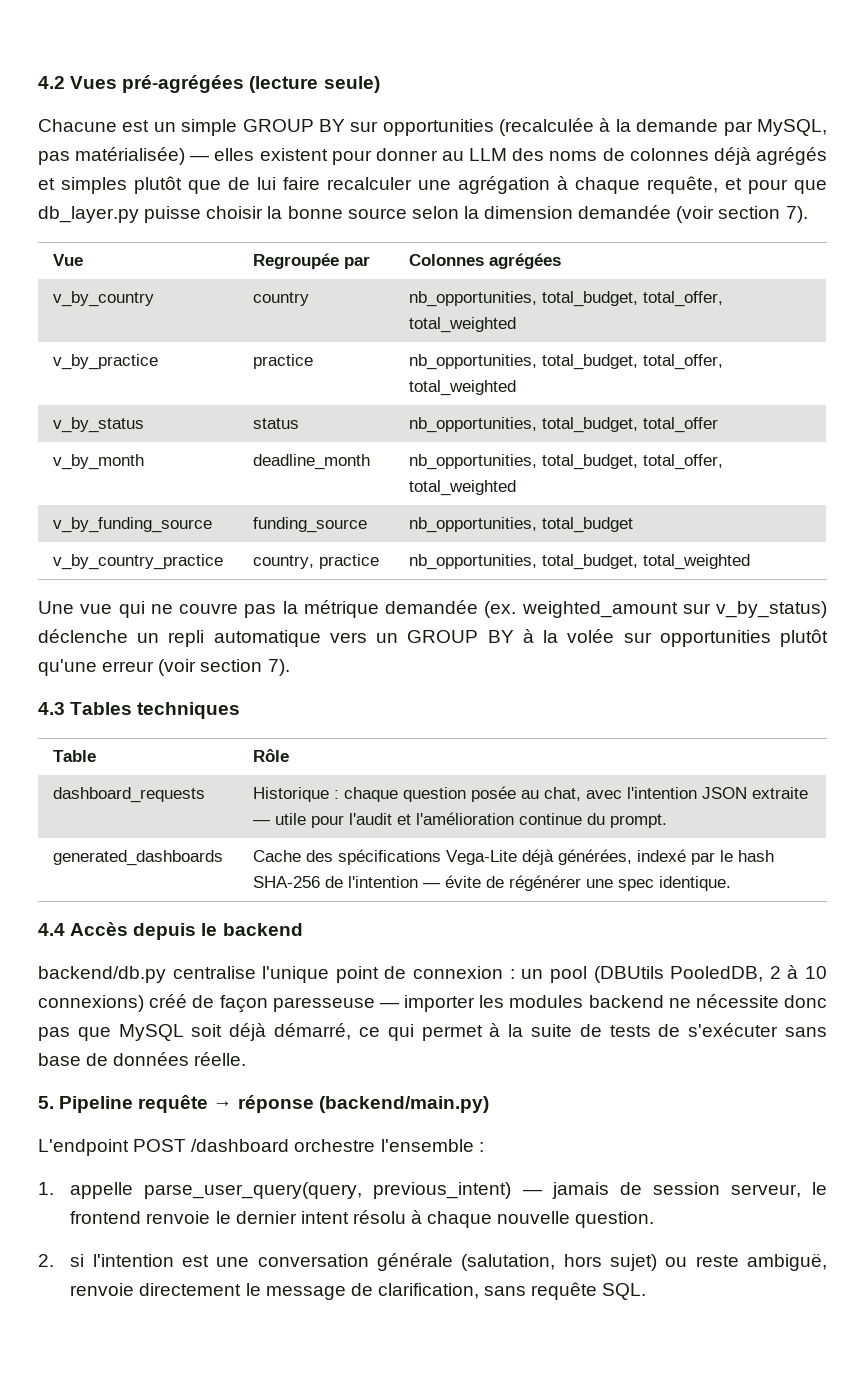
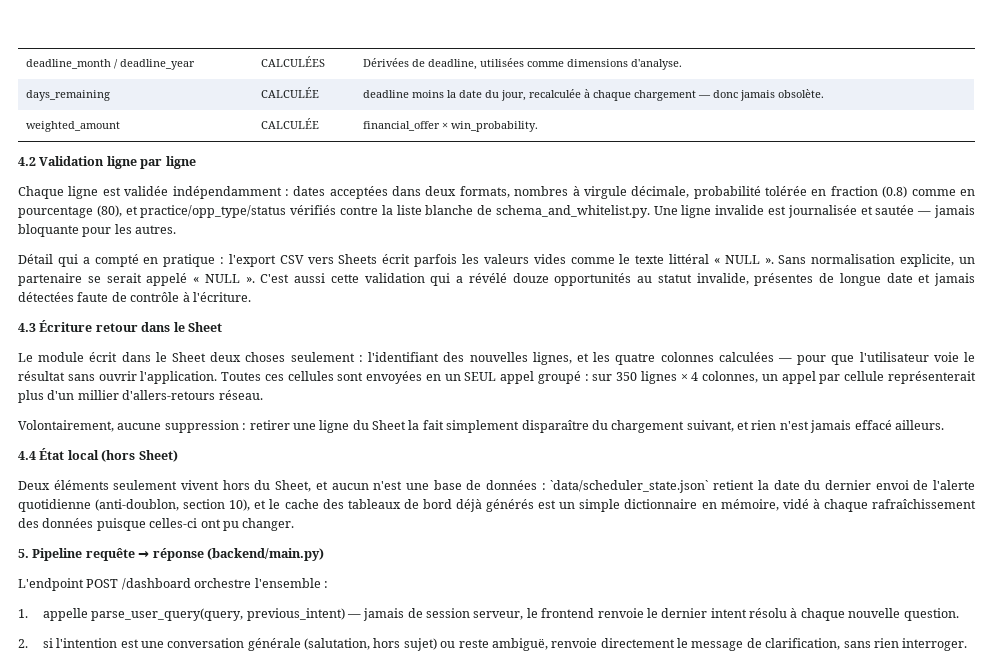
[38,75,380,93] [38,118,827,136] [38,147,827,165] [38,176,827,194] [38,205,808,223] [52,254,83,266] [252,253,370,269] [408,253,561,269] [52,291,154,307] [252,292,309,306] [408,291,723,307] [408,317,516,333] [52,354,158,370] [252,354,313,369] [408,354,723,370] [408,380,516,396] [52,417,144,433] [252,418,299,429] [408,417,718,433] [52,454,144,470] [252,454,370,470] [408,454,723,470] [408,480,516,496] [52,517,212,533] [252,517,367,533] [408,517,633,533] [52,554,223,570] [252,554,379,569] [408,554,750,570] [38,600,827,618] [38,629,829,647] [38,659,290,676] [38,702,241,719] [52,750,96,762] [252,749,289,762] [52,787,205,803] [252,786,808,802] [252,812,667,828] [52,850,223,866] [252,849,774,865] [252,875,731,891] [38,922,303,940] [38,965,828,983] [38,994,827,1013] [38,1023,827,1041] [38,1052,247,1066] 4.2 Vues pré-agrégées (lecture seule) // Chacune est un simple GROUP BY sur opportunities (recalculée à la demande par MySQL, pas matérialisée) — elles existent pour donner au LLM des noms de colonnes déjà agrégés et simples plutôt que de lui faire recalculer une agrégation à chaque requête, et pour que db_layer.py puisse choisir la bonne source selon la dimension demandée (voir section 7). // Vue | Regroupée par | Colonnes agrégées // v_by_country | country | nb_opportunities, total_budget, total_offer, total_weighted // v_by_practice | practice | nb_opportunities, total_budget, total_offer, total_weighted // v_by_status | status | nb_opportunities, total_budget, total_offer // v_by_month | deadline_month | nb_opportunities, total_budget, total_offer, total_weighted // v_by_funding_source | funding_source | nb_opportunities, total_budget // v_by_country_practice | country, practice | nb_opportunities, total_budget, total_weighted // Une vue qui ne couvre pas la métrique demandée (ex. weighted_amount sur v_by_status) déclenche un repli automatique vers un GROUP BY à la volée sur opportunities plutôt qu'une erreur (voir section 7). // 4.3 Tables techniques // Table | Rôle // dashboard_requests | Historique : chaque question posée au chat, avec l'intention JSON extraite — utile pour l'audit et l'amélioration continue du prompt. // generated_dashboards | Cache des spécifications Vega-Lite déjà générées, indexé par le hash SHA-256 de l'intention — évite de régénérer une spec identique. // 4.4 Accès depuis le backend // backend/db.py centralise l'unique point de connexion : un pool (DBUtils PooledDB, 2 à 10 connexions) créé de façon paresseuse — importer les modules backend ne nécessite donc pas que MySQL soit déjà démarré, ce qui permet à la suite de tests de s'exécuter sans base de données réelle. -> [25,59,195,70] [260,56,325,67] [362,58,682,70] [25,90,110,101] [260,87,319,98] [362,89,824,101] [25,121,120,132] [260,118,319,129] [362,121,538,132] [18,156,196,169] [18,186,976,199] [18,205,975,218] [18,224,177,237] [18,254,975,267] [18,273,975,286] [18,292,251,302] [18,320,222,332] [18,352,976,365] [18,371,976,384] [18,390,263,403] [18,420,944,433] [18,448,178,462] [18,480,975,493] [18,499,977,512] [18,518,295,531] deadline_month / deadline_year | CALCULÉES | Dérivées de deadline, utilisées comme dimensions d'analyse. // days_remaining | CALCULÉE | deadline moins la date du jour, recalculée à chaque chargement — donc jamais obsolète. // weighted_amount | CALCULÉE | financial_offer × win_probability. // 4.2 Validation ligne par ligne // Chaque ligne est validée indépendamment : dates acceptées dans deux formats, nombres à virgule décimale, probabilité tolérée en fraction (0.8) comme en pourcentage (80), et practice/opp_type/status vérifiés contre la liste blanche de schema_and_whitelist.py. Une ligne invalide est journalisée et sautée — jamais bloquante pour les autres. // Détail qui a compté en pratique : l'export CSV vers Sheets écrit parfois les valeurs vides comme le texte littéral « NULL ». Sans normalisation explicite, un partenaire se serait appelé « NULL ». C'est aussi cette validation qui a révélé douze opportunités au statut invalide, présentes de longue date et jamais détectées faute de contrôle à l'écriture. // 4.3 Écriture retour dans le Sheet // Le module écrit dans le Sheet deux choses seulement : l'identifiant des nouvelles lignes, et les quatre colonnes calculées — pour que l'utilisateur voie le résultat sans ouvrir l'application. Toutes ces cellules sont envoyées en un SEUL appel groupé : sur 350 lignes × 4 colonnes, un appel par cellule représenterait plus d'un millier d'allers-retours réseau. // Volontairement, aucune suppression : retirer une ligne du Sheet la fait simplement disparaître du chargement suivant, et rien n'est jamais effacé ailleurs. // 4.4 État local (hors Sheet) // Deux éléments seulement vivent hors du Sheet, et aucun n'est une base de données : `data/scheduler_state.json` retient la date du dernier envoi de l'alerte quotidienne (anti-doublon, section 10), et le cache des tableaux de bord déjà générés est un simple dictionnaire en mémoire, vidé à chaque rafraîchissement des données puisque celles-ci ont pu changer.
[531,1282,647,1300] requête SQL. -> [873,638,968,651] rien interroger.

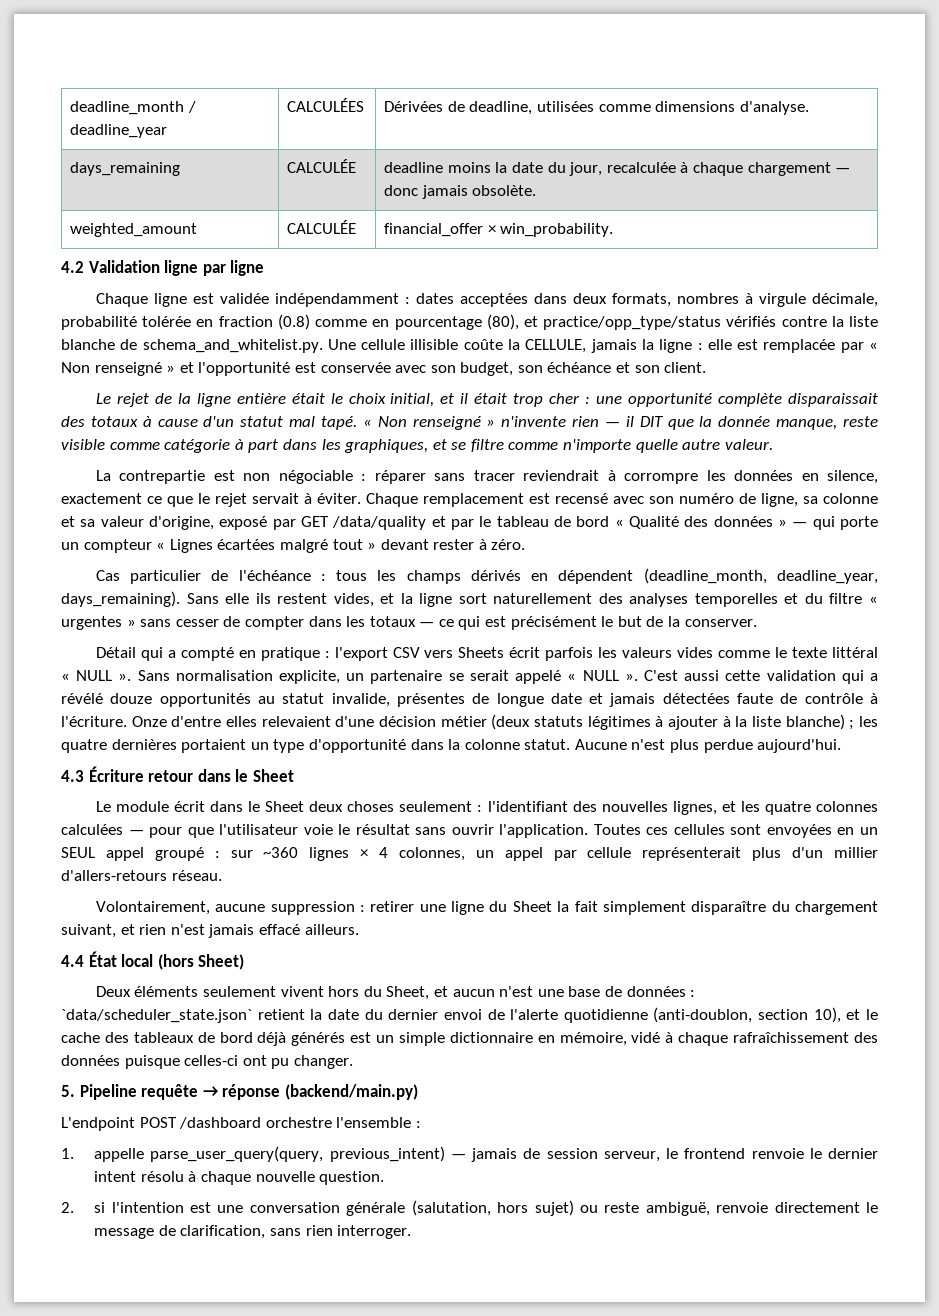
[681,205,975,218] [18,224,177,237] ligne invalide est journalisée et sautée — jamais bloquante pour les autres. -> [361,339,878,353] [61,362,707,376] [95,393,878,407] [61,416,879,430] [61,439,773,453] [95,470,879,484] [61,493,878,507] [61,516,879,530] [61,539,526,553] [95,568,878,584] [61,591,878,607] [61,616,757,630] cellule illisible coûte la CELLULE, jamais la ligne : elle est remplacée par « Non renseigné » et l'opportunité est conservée avec son budget, son échéance et son client. // Le rejet de la ligne entière était le choix initial, et il était trop cher : une opportunité complète disparaissait des totaux à cause d'un statut mal tapé. « Non renseigné » n'invente rien — il DIT que la donnée manque, reste visible comme catégorie à part dans les graphiques, et se filtre comme n'importe quelle autre valeur. // La contrepartie est non négociable : réparer sans tracer reviendrait à corrompre les données en silence, exactement ce que le rejet servait à éviter. Chaque remplacement est recensé avec son numéro de ligne, sa colonne et sa valeur d'origine, exposé par GET /data/quality et par le tableau de bord « Qualité des données » — qui porte un compteur « Lignes écartées malgré tout » devant rester à zéro. // Cas particulier de l'échéance : tous les champs dérivés en dépendent (deadline_month, deadline_year, days_remaining). Sans elle ils restent vides, et la ligne sort naturellement des analyses temporelles et du filtre « urgentes » sans cesser de compter dans les totaux — ce qui est précisément le but de la conserver.
(251, 297) none -> [131,714,878,730] [61,739,842,753] Onze d'entre elles relevaient d'une décision métier (deux statuts légitimes à ajouter à la liste blanche) ; les quatre dernières portaient un type d'opportunité dans la colonne statut. Aucune n'est plus perdue aujourd'hui.
[616,372,638,381] 350 -> [263,847,299,858] ~360

